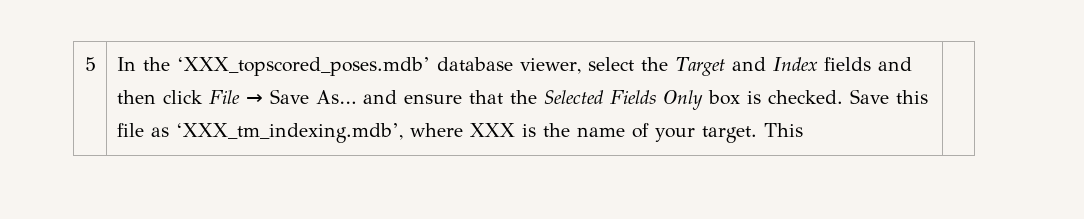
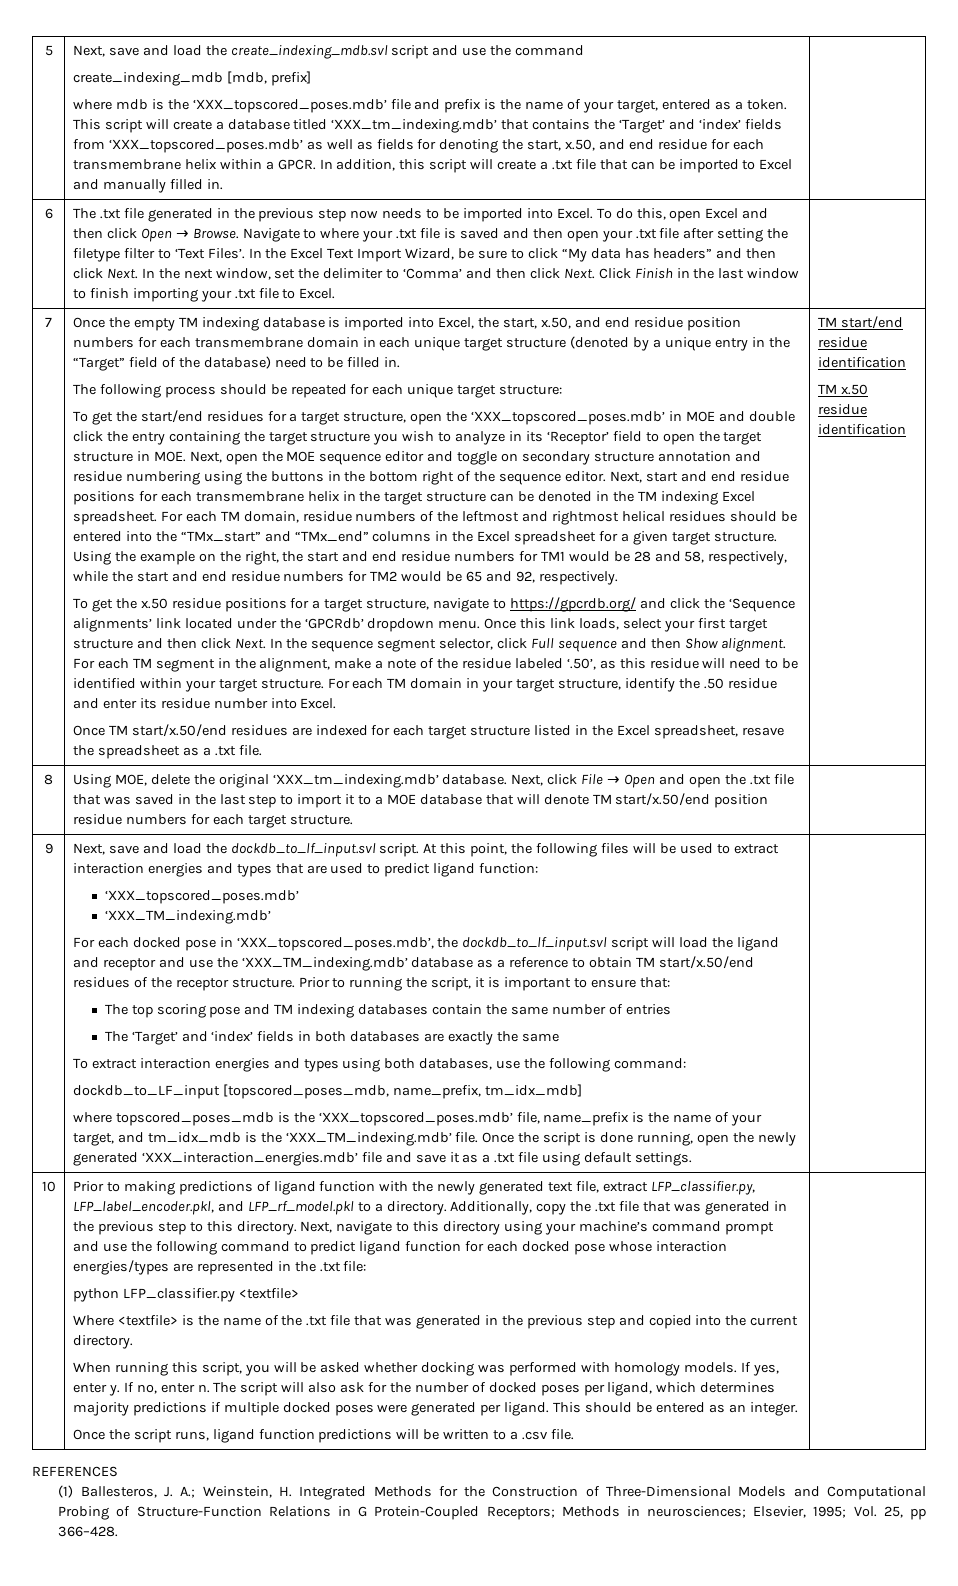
[116,57,912,76] [116,89,928,110] [116,123,803,143] In the ‘XXX_topscored_poses.mdb’ database viewer, select the Target and Index fields and then click File → Save As… and ensure that the Selected Fields Only box is checked. Save this file as ‘XXX_tm_indexing.mdb’, where XXX is the name of your target. This | -> [72,45,585,59] [72,71,311,86] [72,99,787,113] [72,119,782,133] [72,139,764,153] [72,159,793,173] [72,179,223,193] [44,208,53,219] [72,208,769,222] [72,228,789,242] [72,248,777,262] [72,268,800,280] [72,288,336,302] [45,317,52,327] [72,317,741,331] [72,336,790,351] [72,356,401,371] [72,384,563,398] [72,410,795,425] [72,431,763,445] [72,451,761,465] [72,471,789,485] [72,491,755,505] [72,511,797,525] [72,531,777,545] [72,551,788,565] [72,571,618,585] [72,597,795,612] [72,618,768,632] [72,638,786,652] [72,658,799,672] [72,678,777,692] [72,698,337,709] [72,724,784,739] [72,745,262,759] [817,316,903,329] [817,337,867,348] [817,357,906,368] [817,384,868,395] [817,404,867,415] [817,424,906,435] [44,774,53,785] [72,774,794,788] [72,793,769,808] [72,814,353,828] [44,843,53,854] [72,843,779,857] [72,863,539,877] [104,890,299,904] [104,910,271,924] [72,937,779,951] [72,956,754,971] [72,977,670,991] [104,1004,671,1018] [104,1031,559,1045] [72,1058,686,1072] [72,1084,582,1099] [72,1112,763,1126] [72,1132,796,1146] [72,1152,692,1166] [41,1181,56,1192] [72,1181,755,1195] [72,1201,787,1215] [72,1221,774,1235] [72,1241,727,1255] [72,1260,367,1275] [72,1288,299,1302] [72,1315,799,1329] [72,1335,133,1349] [72,1362,779,1376] [72,1382,776,1396] [72,1402,798,1416] [72,1429,574,1443] [32,1466,118,1477] [58,1485,926,1500] [58,1506,927,1520] [58,1526,119,1537] Next, save and load the create_indexing_mdb.svl script and use the command // create_indexing_mdb [mdb, prefix] // where mdb is the ‘XXX_topscored_poses.mdb’ file and prefix is the name of your target, entered as a token. This script will create a database titled ‘XXX_tm_indexing.mdb’ that contains the ‘Target’ and ‘index’ fields from ‘XXX_topscored_poses.mdb’ as well as fields for denoting the start, x.50, and end residue for each transmembrane helix within a GPCR. In addition, this script will create a .txt file that can be imported to Excel and manually filled in. | // 6 | The .txt file generated in the previous step now needs to be imported into Excel. To do this, open Excel and then click Open → Browse. Navigate to where your .txt file is saved and then open your .txt file after setting the filetype filter to ‘Text Files’. In the Excel Text Import Wizard, be sure to click “My data has headers” and then click Next. In the next window, set the delimiter to ‘Comma’ and then click Next. Click Finish in the last window to finish importing your .txt file to Excel. | // 7 | Once the empty TM indexing database is imported into Excel, the start, x.50, and end residue position numbers for each transmembrane domain in each unique target structure (denoted by a unique entry in the “Target” field of the database) need to be filled in. // The following process should be repeated for each unique target structure: // To get the start/end residues for a target structure, open the ‘XXX_topscored_poses.mdb’ in MOE and double click the entry containing the target structure you wish to analyze in its ‘Receptor’ field to open the target structure in MOE. Next, open the MOE sequence editor and toggle on secondary structure annotation and residue numbering using the buttons in the bottom right of the sequence editor. Next, start and end residue positions for each transmembrane helix in the target structure can be denoted in the TM indexing Excel spreadsheet. For each TM domain, residue numbers of the leftmost and rightmost helical residues should be entered into the “TMx_start” and “TMx_end” columns in the Excel spreadsheet for a given target structure. Using the example on the right, the start and end residue numbers for TM1 would be 28 and 58, respectively, while the start and end residue numbers for TM2 would be 65 and 92, respectively. // To get the x.50 residue positions for a target structure, navigate to https://gpcrdb.org/ and click the ‘Sequence alignments’ link located under the ‘GPCRdb’ dropdown menu. Once this link loads, select your first target structure and then click Next. In the sequence segment selector, click Full sequence and then Show alignment. For each TM segment in the alignment, make a note of the residue labeled ‘.50’, as this residue will need to be identified within your target structure. For each TM domain in your target structure, identify the .50 residue and enter its residue number into Excel. // Once TM start/x.50/end residues are indexed for each target structure listed in the Excel spreadsheet, resave the spreadsheet as a .txt file. | TM start/end residue identification // TM x.50 residue identification // 8 | Using MOE, delete the original ‘XXX_tm_indexing.mdb’ database. Next, click File → Open and open the .txt file that was saved in the last step to import it to a MOE database that will denote TM start/x.50/end position residue numbers for each target structure. | // 9 | Next, save and load the dockdb_to_lf_input.svl script. At this point, the following files will be used to extract interaction energies and types that are used to predict ligand function: // ‘XXX_topscored_poses.mdb’ // ‘XXX_TM_indexing.mdb’ // For each docked pose in ‘XXX_topscored_poses.mdb’, the dockdb_to_lf_input.svl script will load the ligand and receptor and use the ‘XXX_TM_indexing.mdb’ database as a reference to obtain TM start/x.50/end residues of the receptor structure. Prior to running the script, it is important to ensure that: // The top scoring pose and TM indexing databases contain the same number of entries // The ‘Target’ and ‘index’ fields in both databases are exactly the same // To extract interaction energies and types using both databases, use the following command: // dockdb_to_LF_input [topscored_poses_mdb, name_prefix, tm_idx_mdb] // where topscored_poses_mdb is the ‘XXX_topscored_poses.mdb’ file, name_prefix is the name of your target, and tm_idx_mdb is the ‘XXX_TM_indexing.mdb’ file. Once the script is done running, open the newly generated ‘XXX_interaction_energies.mdb’ file and save it as a .txt file using default settings. | // 10 | Prior to making predictions of ligand function with the newly generated text file, extract LFP_classifier.py, LFP_label_encoder.pkl, and LFP_rf_model.pkl to a directory. Additionally, copy the .txt file that was generated in the previous step to this directory. Next, navigate to this directory using your machine’s command prompt and use the following command to predict ligand function for each docked pose whose interaction energies/types are represented in the .txt file: // python LFP_classifier.py <textfile> // Where <textfile> is the name of the .txt file that was generated in the previous step and copied into the current directory. // When running this script, you will be asked whether docking was performed with homology models. If yes, enter y. If no, enter n. The script will also ask for the number of docked poses per ligand, which determines majority predictions if multiple docked poses were generated per ligand. This should be entered as an integer. // Once the script runs, ligand function predictions will be written to a .csv file. | // REFERENCES // (1) Ballesteros, J. A.; Weinstein, H. Integrated Methods for the Construction of Three-Dimensional Models and Computational Probing of Structure-Function Relations in G Protein-Coupled Receptors; Methods in neurosciences; Elsevier, 1995; Vol. 25, pp 366–428.

